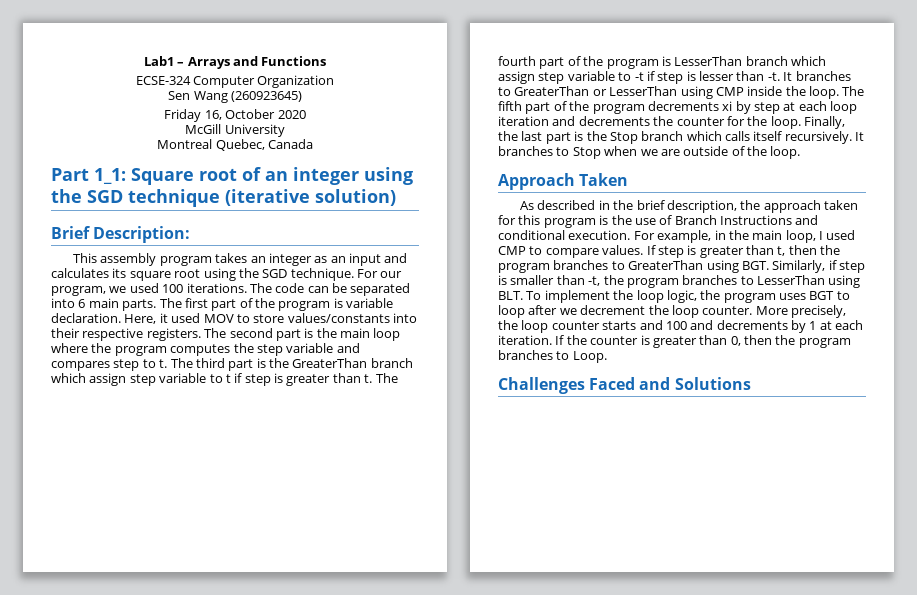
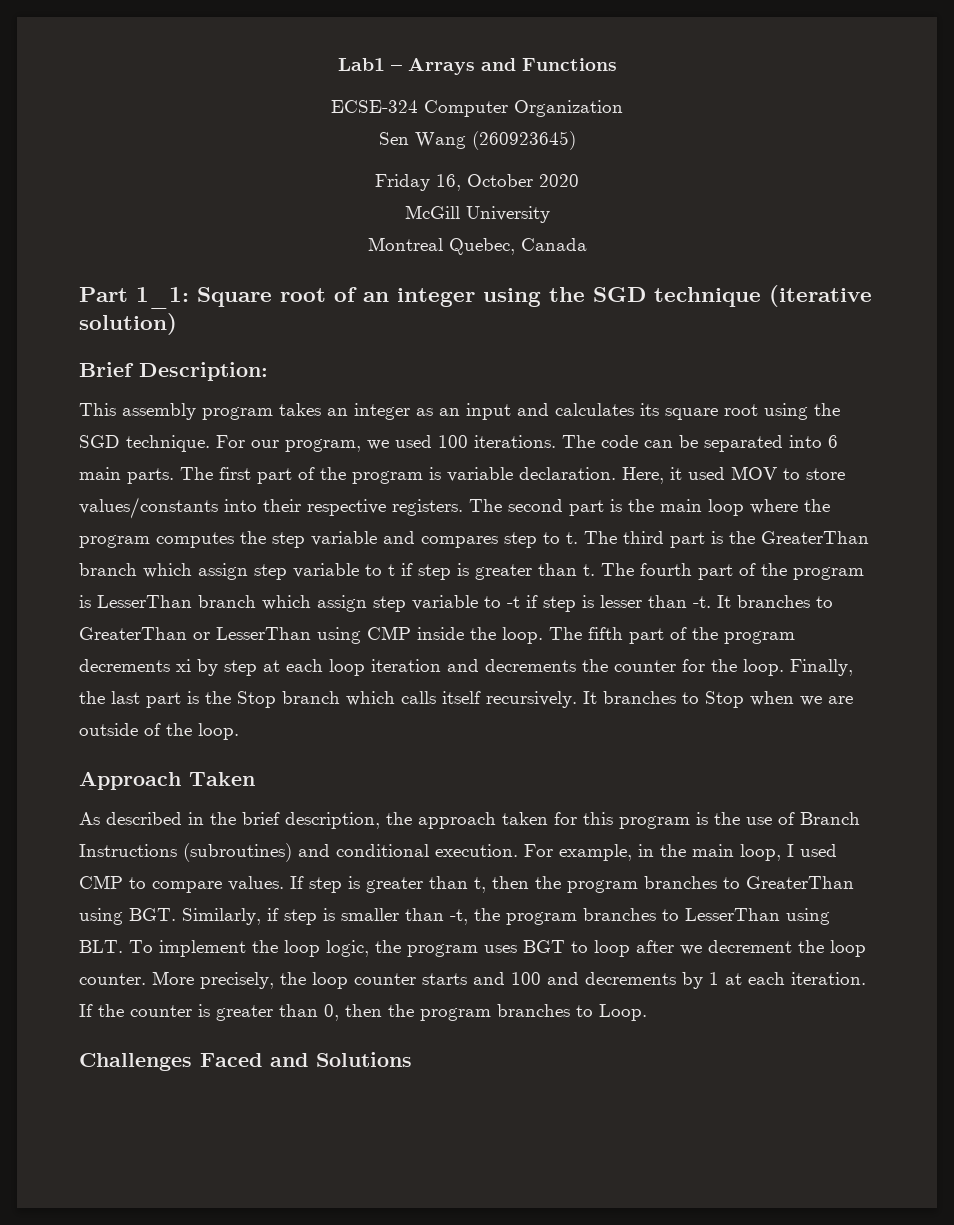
(792, 220) none -> [183,843,292,862] (subroutines)

